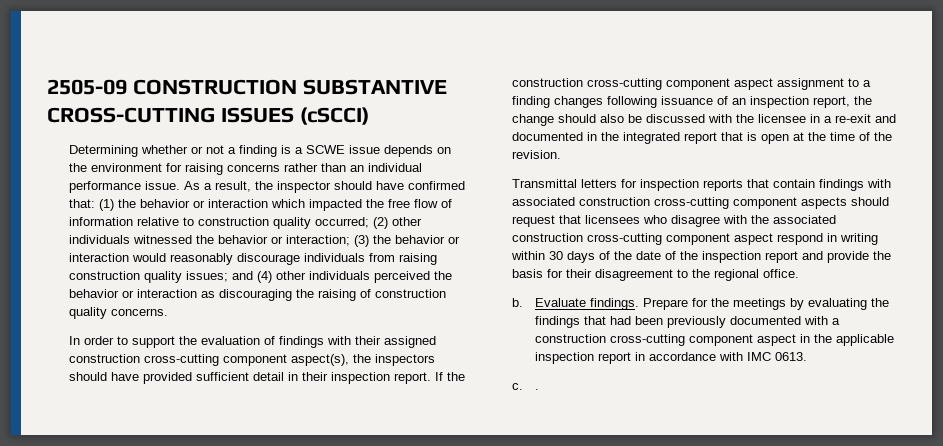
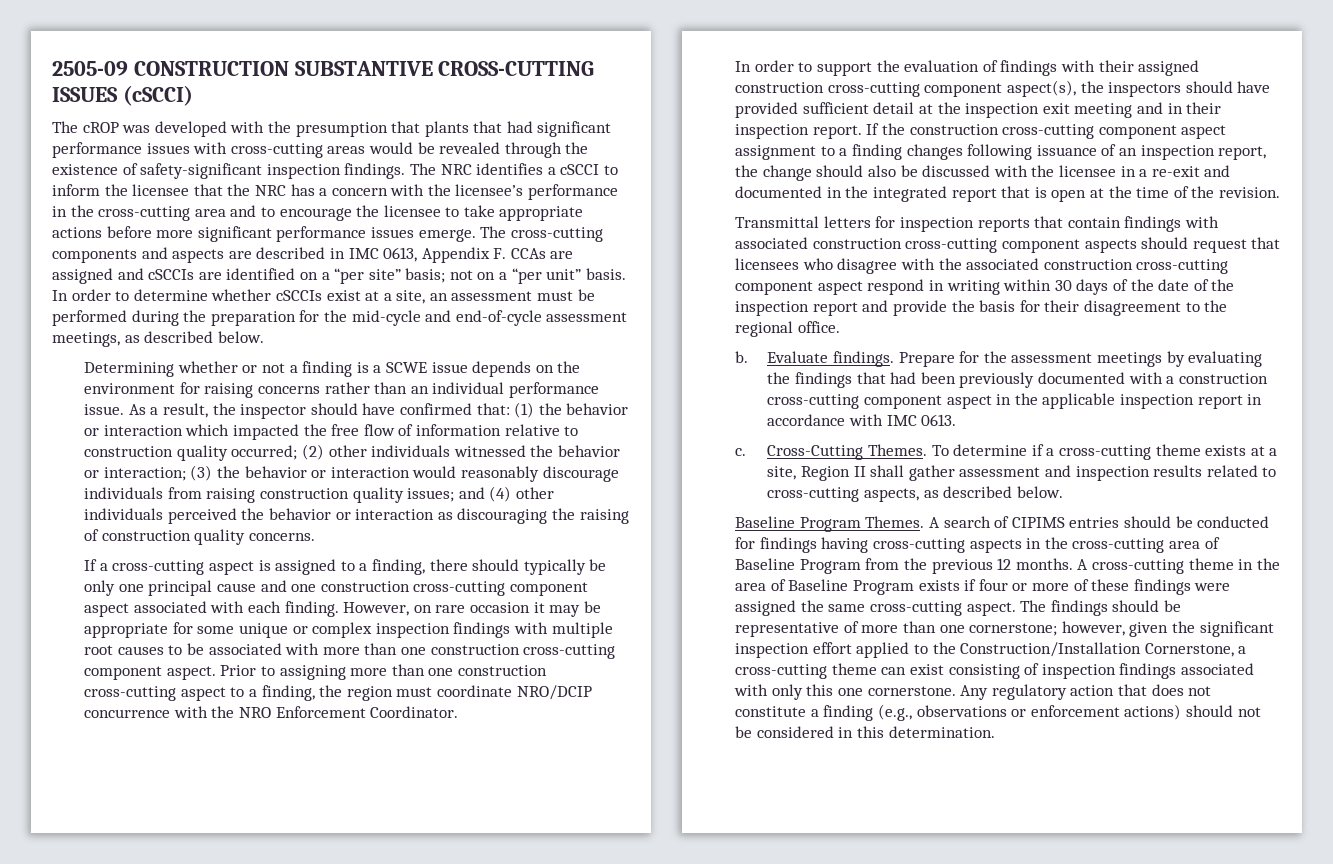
(369, 116) none -> [52,121,612,137] [52,142,589,158] [52,163,618,179] [52,184,619,200] [52,205,584,221] [52,226,603,242] [52,247,574,263] [52,268,626,284] [52,289,595,304] [52,310,628,326] [52,331,264,347] // The cROP was developed with the presumption that plants that had significant performance issues with cross-cutting areas would be revealed through the existence of safety-significant inspection findings. The NRC identifies a cSCCI to inform the licensee that the NRC has a concern with the licensee’s performance in the cross-cutting area and to encourage the licensee to take appropriate actions before more significant performance issues emerge. The cross-cutting components and aspects are described in IMC 0613, Appendix F. CCAs are assigned and cSCCIs are identified on a “per site” basis; not on a “per unit” basis. In order to determine whether cSCCIs exist at a site, an assessment must be performed during the preparation for the mid-cycle and end-of-cycle assessment meetings, as described below.
(169, 312) none -> [84,559,607,575] [84,580,588,596] [84,601,601,617] [84,622,613,638] [84,643,616,659] [84,664,547,680] [84,685,592,701] [84,706,459,718] // If a cross-cutting aspect is assigned to a finding, there should typically be only one principal cause and one construction cross-cutting component aspect associated with each finding. However, on rare occasion it may be appropriate for some unique or complex inspection findings with multiple root causes to be associated with more than one construction cross-cutting component aspect. Prior to assigning more than one construction cross-cutting aspect to a finding, the region must coordinate NRO/DCIP concurrence with the NRO Enforcement Coordinator.
(285, 376) none -> [918,102,1163,118] at the inspection exit meeting and
(729, 302) none -> [1011,353,1093,363] assessment
[534,389,539,390] . -> [767,444,1278,460] [767,465,1277,481] [767,486,1063,502] [735,516,1270,532] [735,537,1220,553] [735,558,1280,574] [735,579,1231,595] [735,600,1181,616] [735,621,1274,637] [735,642,1247,658] [735,663,1254,679] [734,684,1212,700] [735,704,1261,721] [735,726,995,738] Cross-Cutting Themes. To determine if a cross-cutting theme exists at a site, Region II shall gather assessment and inspection results related to cross-cutting aspects, as described below. // Baseline Program Themes. A search of CIPIMS entries should be conducted for findings having cross-cutting aspects in the cross-cutting area of Baseline Program from the previous 12 months. A cross-cutting theme in the area of Baseline Program exists if four or more of these findings were assigned the same cross-cutting aspect. The findings should be representative of more than one cornerstone; however, given the significant inspection effort applied to the Construction/Installation Cornerstone, a cross-cutting theme can exist consisting of inspection findings associated with only this one cornerstone. Any regulatory action that does not constitute a finding (e.g., observations or enforcement actions) should not be considered in this determination.

